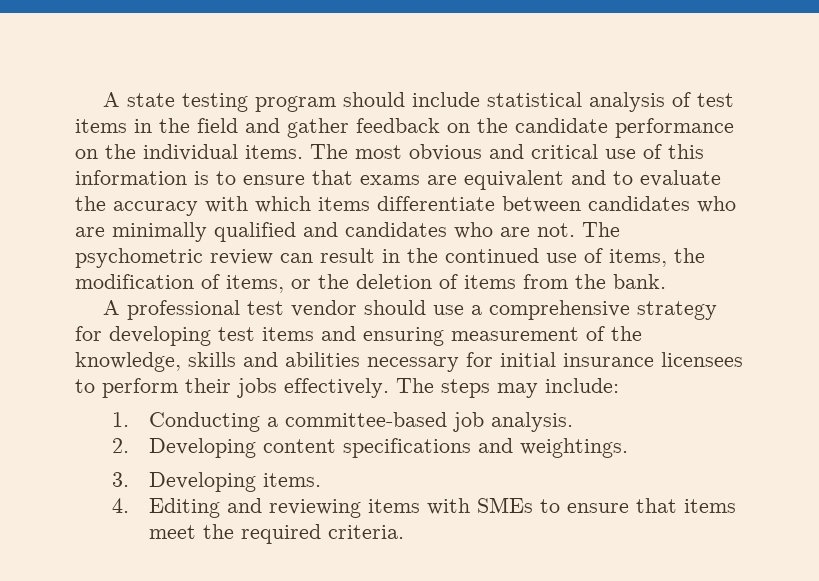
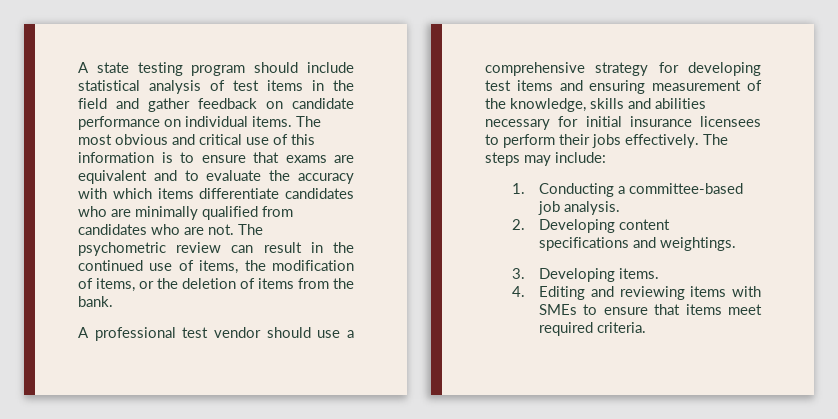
[477,118,508,133] the -> (283, 105) none
[105,144,136,159] the -> (181, 123) none
[502,196,581,213] between -> (280, 193) none
[303,222,338,237] and -> [262,206,293,217] from
[203,524,235,539] the -> (762, 309) none

